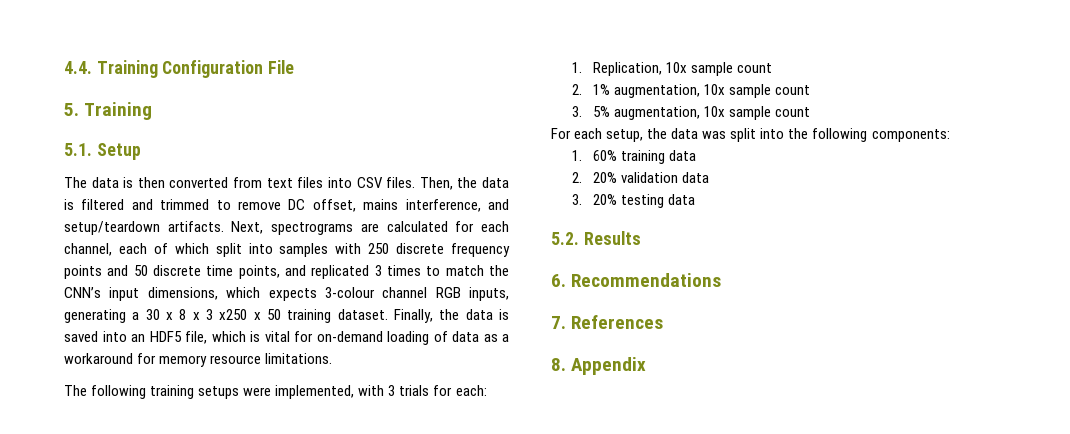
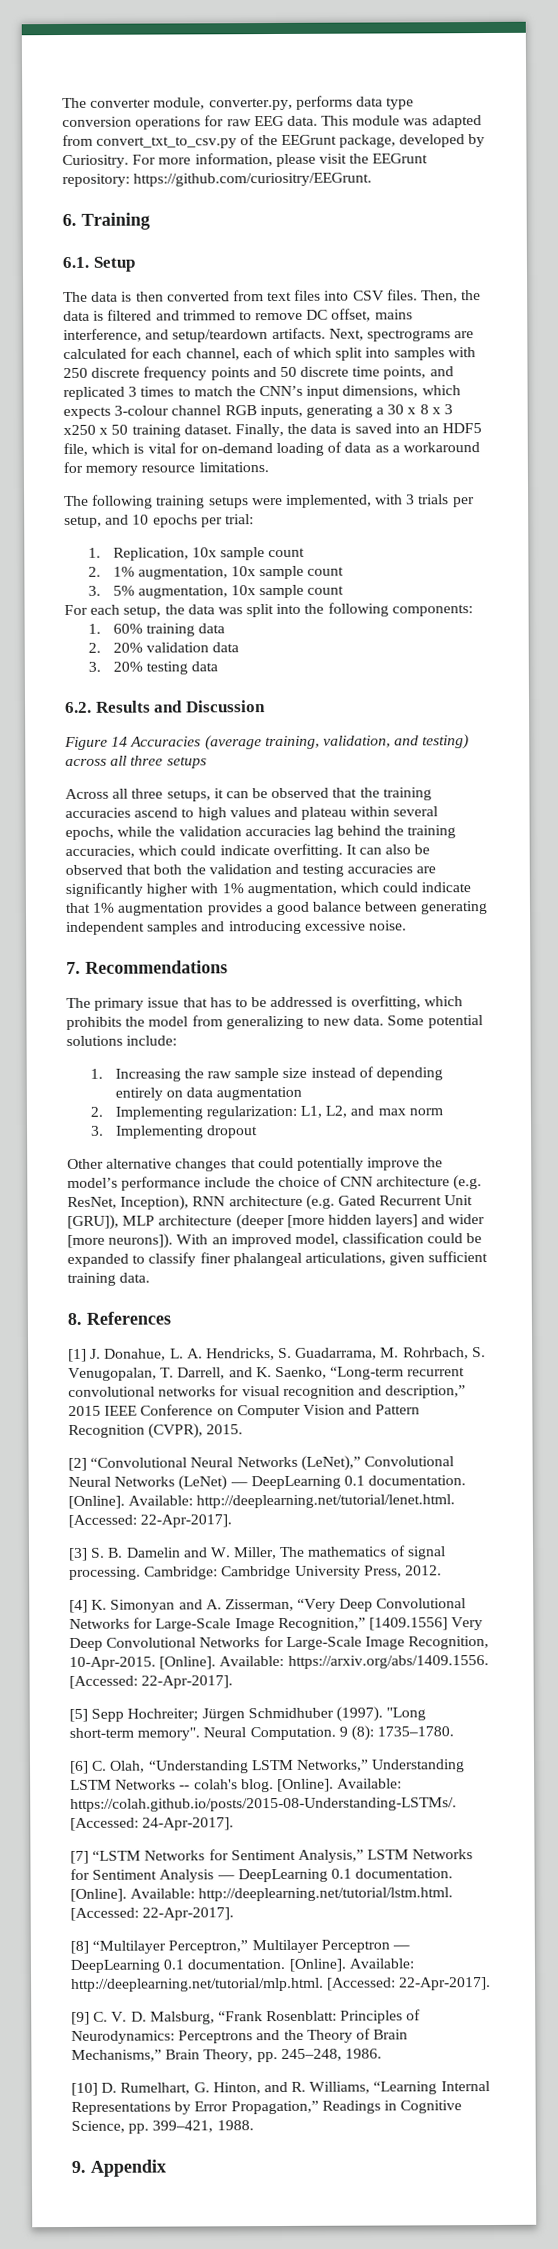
[64,60,295,78] [64,103,79,116] 4.4. Training Configuration File // 5. -> [62,95,415,111] [62,115,482,130] [62,134,486,149] [62,153,429,169] [62,172,373,188] [62,213,77,227] The converter module, converter.py, performs data type conversion operations for raw EEG data. This module was adapted from convert_txt_to_csv.py of the EEGrunt package, developed by Curiositry. For more information, please visit the EEGrunt repository: https://github.com/curiositry/EEGrunt. // 6.
[64,143,92,156] 5.1. -> [62,256,89,269] 6.1.
[433,385,487,396] for each: -> [452,497,475,508] [64,514,254,529] per setup, and 10 epochs per trial:
[551,232,579,245] 5.2. -> [65,701,92,714] 6.2.
[551,273,722,287] [551,315,664,329] [551,358,566,371] // 6. Recommendations // 7. References // 8. -> [154,700,266,713] [64,734,470,751] [65,755,207,769] [65,787,432,802] [65,806,439,821] [65,825,457,841] [65,843,431,859] [65,863,437,877] [65,882,472,898] [65,901,489,916] [66,920,407,936] [66,960,228,975] [66,995,463,1011] [66,1015,483,1031] [66,1035,178,1046] [90,1066,444,1082] [114,1086,303,1101] [90,1105,443,1120] [91,1125,258,1139] [67,1157,444,1172] [67,1175,483,1191] [67,1194,474,1211] [67,1213,486,1230] [67,1232,483,1249] [67,1251,489,1267] [67,1272,151,1286] [67,1311,171,1325] [68,1347,486,1362] [68,1366,466,1381] [68,1385,467,1399] [68,1404,421,1419] [68,1423,244,1439] [68,1455,454,1471] [68,1475,467,1491] [68,1494,456,1509] [68,1514,233,1528] [68,1545,446,1561] [69,1565,442,1580] [69,1598,467,1613] [69,1617,484,1632] [69,1635,490,1651] [69,1655,489,1670] [69,1675,234,1689] [69,1706,427,1722] [69,1725,455,1741] [69,1759,466,1774] [70,1778,403,1793] [70,1797,457,1812] [70,1817,235,1831] [70,1849,474,1864] [70,1868,454,1883] [70,1887,454,1902] [70,1907,235,1921] [70,1939,410,1954] [70,1958,414,1973] [71,1977,492,1992] [71,2009,422,2025] [71,2028,409,2044] [71,2048,382,2063] [71,2081,490,2096] [71,2100,463,2115] [71,2120,254,2134] [71,2160,86,2173] and Discussion // Figure 14 Accuracies (average training, validation, and testing) across all three setups // Across all three setups, it can be observed that the training accuracies ascend to high values and plateau within several epochs, while the validation accuracies lag behind the training accuracies, which could indicate overfitting. It can also be observed that both the validation and testing accuracies are significantly higher with 1% augmentation, which could indicate that 1% augmentation provides a good balance between generating independent samples and introducing excessive noise. // 7. Recommendations // The primary issue that has to be addressed is overfitting, which prohibits the model from generalizing to new data. Some potential solutions include: // 1. Increasing the raw sample size instead of depending entirely on data augmentation // 2. Implementing regularization: L1, L2, and max norm // 3. Implementing dropout // Other alternative changes that could potentially improve the model’s performance include the choice of CNN architecture (e.g. ResNet, Inception), RNN architecture (e.g. Gated Recurrent Unit [GRU]), MLP architecture (deeper [more hidden layers] and wider [more neurons]). With an improved model, classification could be expanded to classify finer phalangeal articulations, given sufficient training data. // 8. References // [1] J. Donahue, L. A. Hendricks, S. Guadarrama, M. Rohrbach, S. Venugopalan, T. Darrell, and K. Saenko, “Long-term recurrent convolutional networks for visual recognition and description,” 2015 IEEE Conference on Computer Vision and Pattern Recognition (CVPR), 2015. // [2] “Convolutional Neural Networks (LeNet),” Convolutional Neural Networks (LeNet) — DeepLearning 0.1 documentation. [Online]. Available: http://deeplearning.net/tutorial/lenet.html. [Accessed: 22-Apr-2017]. // [3] S. B. Damelin and W. Miller, The mathematics of signal processing. Cambridge: Cambridge University Press, 2012. // [4] K. Simonyan and A. Zisserman, “Very Deep Convolutional Networks for Large-Scale Image Recognition,” [1409.1556] Very Deep Convolutional Networks for Large-Scale Image Recognition, 10-Apr-2015. [Online]. Available: https://arxiv.org/abs/1409.1556. [Accessed: 22-Apr-2017]. // [5] Sepp Hochreiter; Jürgen Schmidhuber (1997). "Long short-term memory". Neural Computation. 9 (8): 1735–1780. // [6] C. Olah, “Understanding LSTM Networks,” Understanding LSTM Networks -- colah's blog. [Online]. Available: https://colah.github.io/posts/2015-08-Understanding-LSTMs/. [Accessed: 24-Apr-2017]. // [7] “LSTM Networks for Sentiment Analysis,” LSTM Networks for Sentiment Analysis — DeepLearning 0.1 documentation. [Online]. Available: http://deeplearning.net/tutorial/lstm.html. [Accessed: 22-Apr-2017]. // [8] “Multilayer Perceptron,” Multilayer Perceptron — DeepLearning 0.1 documentation. [Online]. Available: http://deeplearning.net/tutorial/mlp.html. [Accessed: 22-Apr-2017]. // [9] C. V. D. Malsburg, “Frank Rosenblatt: Principles of Neurodynamics: Perceptrons and the Theory of Brain Mechanisms,” Brain Theory, pp. 245–248, 1986. // [10] D. Rumelhart, G. Hinton, and R. Williams, “Learning Internal Representations by Error Propagation,” Readings in Cognitive Science, pp. 399–421, 1988. // 9.

